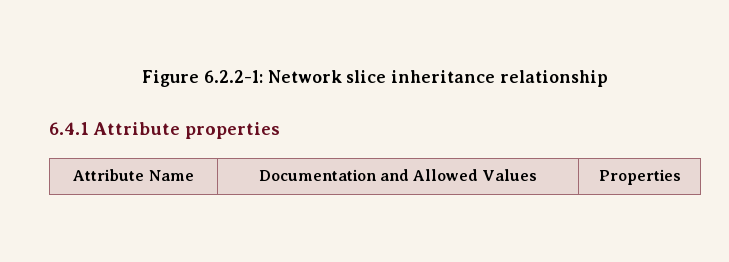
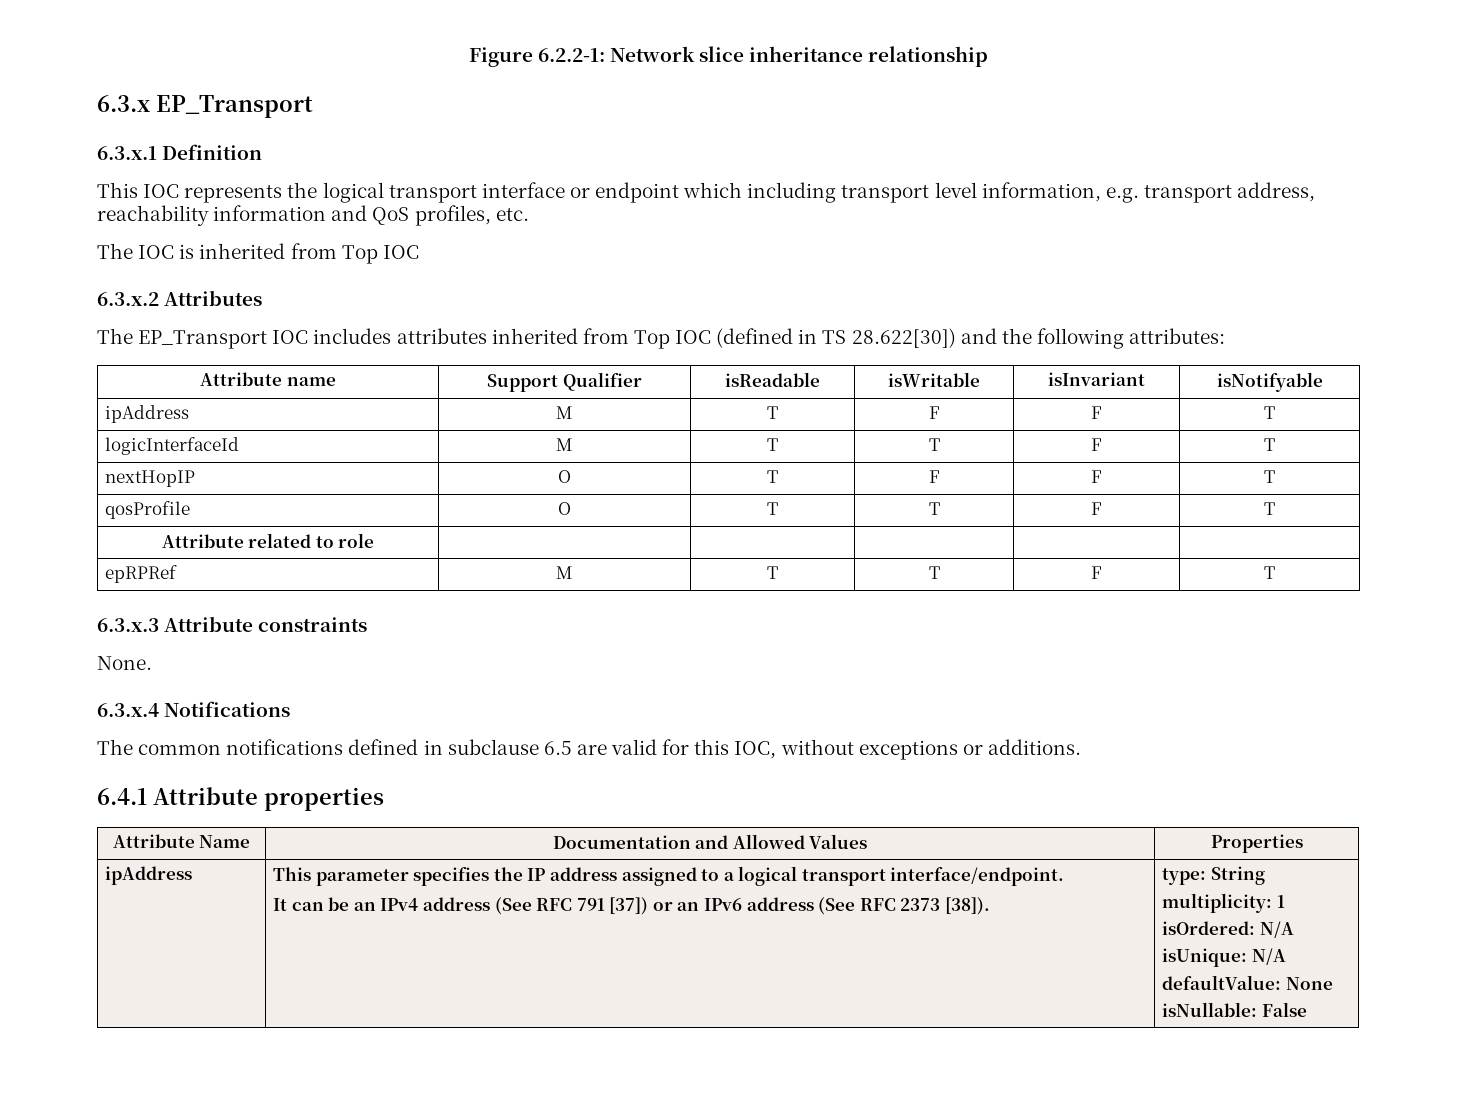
(608, 78) none -> [97,95,313,118] [97,144,263,160] [97,182,1316,203] [97,205,529,226] [97,243,419,264] [97,290,263,306] [97,328,1226,349] [200,372,336,386] [487,372,642,392] [725,372,820,387] [888,372,980,387] [1048,372,1145,386] [1216,372,1323,392] [104,405,189,423] [556,406,573,419] [767,406,778,419] [928,406,940,419] [1091,406,1102,419] [1264,406,1275,419] [104,437,239,455] [556,438,573,451] [767,438,778,451] [928,438,940,451] [1091,438,1102,451] [1264,438,1275,451] [104,470,195,487] [558,470,571,483] [767,470,778,483] [928,470,940,483] [1091,470,1102,483] [1264,470,1275,483] [104,501,190,519] [558,502,571,515] [767,502,778,515] [928,502,940,515] [1091,502,1102,515] [1264,502,1275,515] [161,533,375,548] [104,565,177,583] [556,566,573,579] [767,566,778,579] [928,566,940,579] [1091,566,1102,579] [1264,566,1275,579] [97,616,368,632] [97,656,152,670] [97,701,291,717] [97,739,1081,760] // 6.3.x EP_Transport // 6.3.x.1 Definition // This IOC represents the logical transport interface or endpoint which including transport level information, e.g. transport address, reachability information and QoS profiles, etc. // The IOC is inherited from Top IOC // 6.3.x.2 Attributes // The EP_Transport IOC includes attributes inherited from Top IOC (defined in TS 28.622[30]) and the following attributes: // Attribute name | Support Qualifier | isReadable | isWritable | isInvariant | isNotifyable // ipAddress | M | T | F | F | T // logicInterfaceId | M | T | T | F | T // nextHopIP | O | T | F | F | T // qosProfile | O | T | T | F | T // Attribute related to role | | | | | // epRPRef | M | T | T | F | T // 6.3.x.3 Attribute constraints // None. // 6.3.x.4 Notifications // The common notifications defined in subclause 6.5 are valid for this IOC, without exceptions or additions.
(681, 177) none -> [104,866,192,885] [272,866,1065,886] [272,897,991,915] [1161,866,1265,885] [1161,893,1285,913] [1161,921,1294,938] [1161,948,1286,967] [1161,975,1333,990] [1161,1002,1307,1017] // ipAddress | This parameter specifies the IP address assigned to a logical transport interface/endpoint. // It can be an IPv4 address (See RFC 791 [37]) or an IPv6 address (See RFC 2373 [38]). | type: String // multiplicity: 1 // isOrdered: N/A // isUnique: N/A // defaultValue: None // isNullable: False

